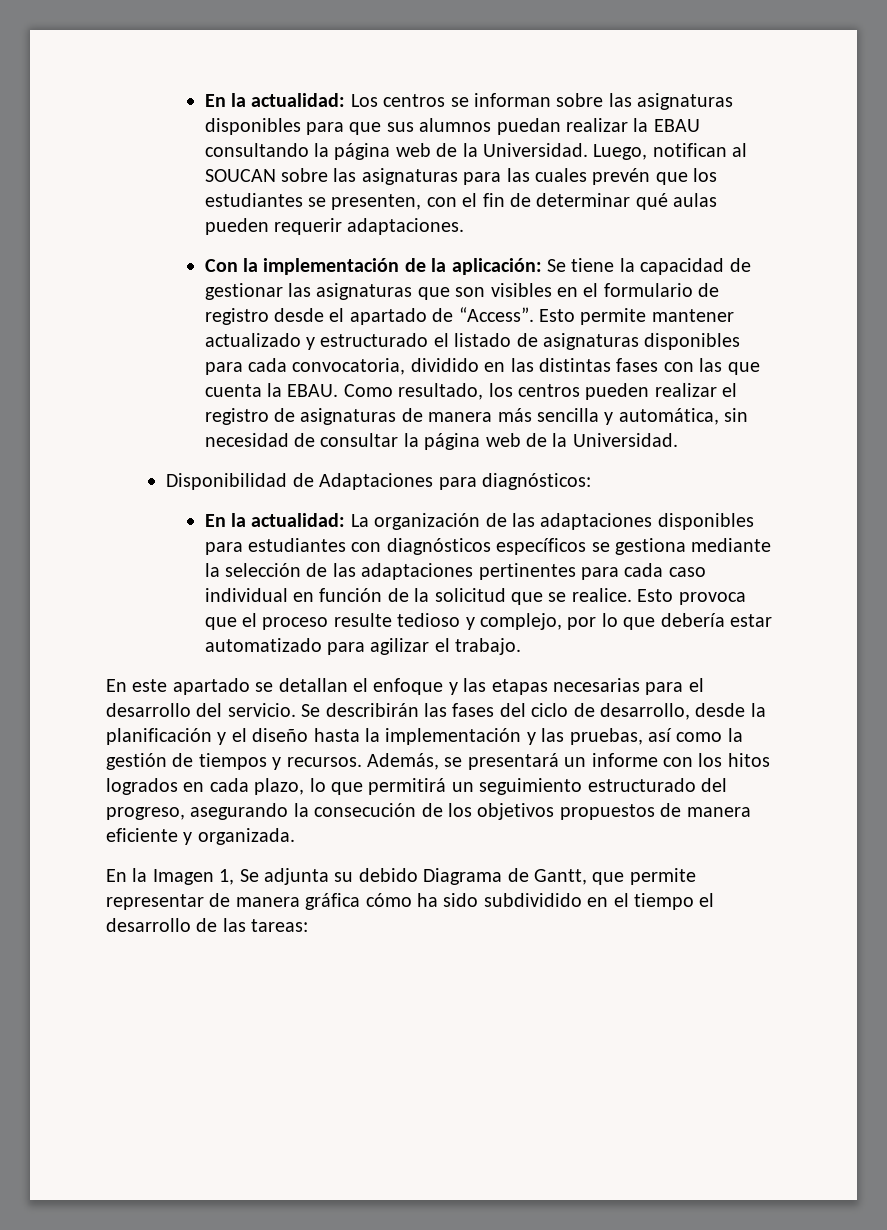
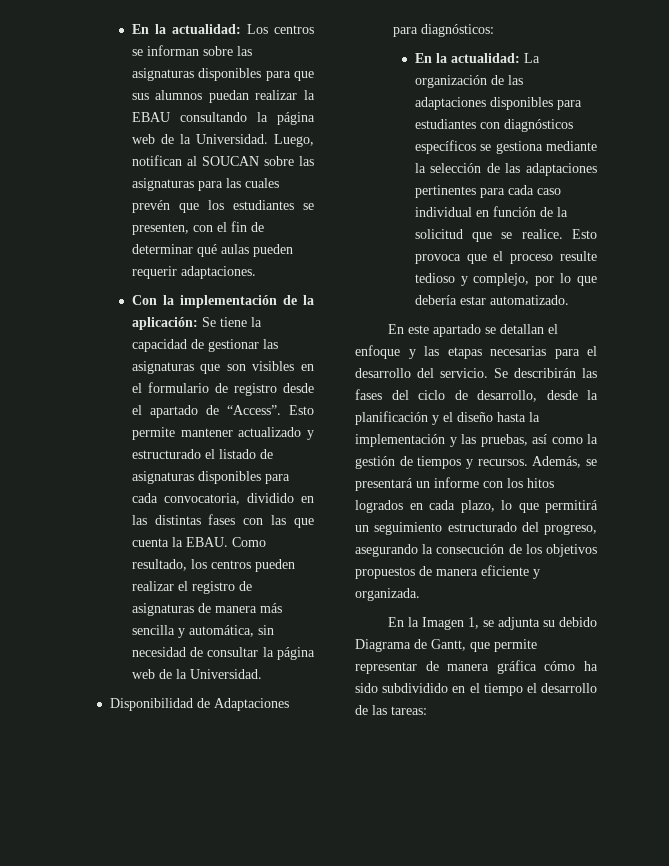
[204,638,522,655] automatizado para agilizar el trabajo. -> [489,295,569,305] automatizado.
[239,869,259,882] Se -> [482,620,494,627] se

